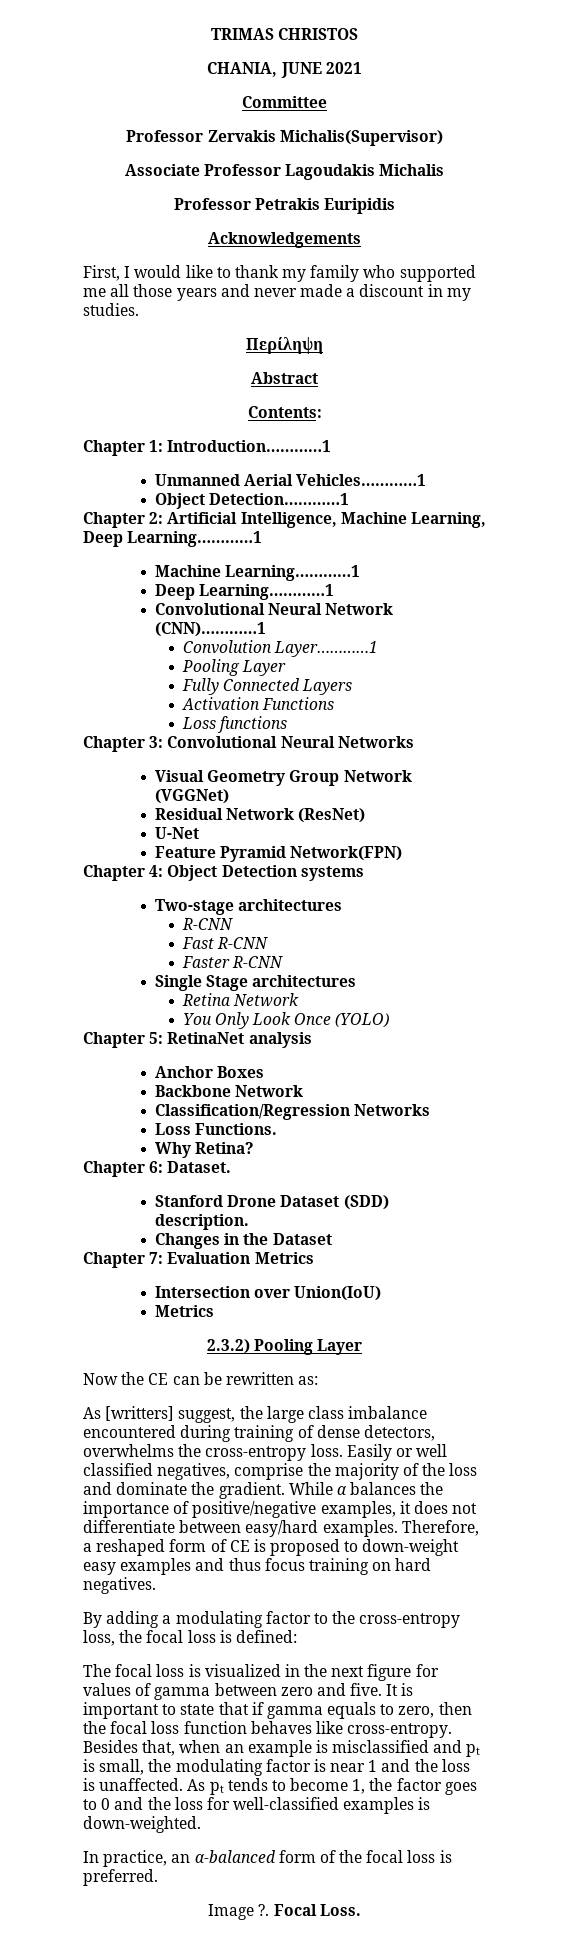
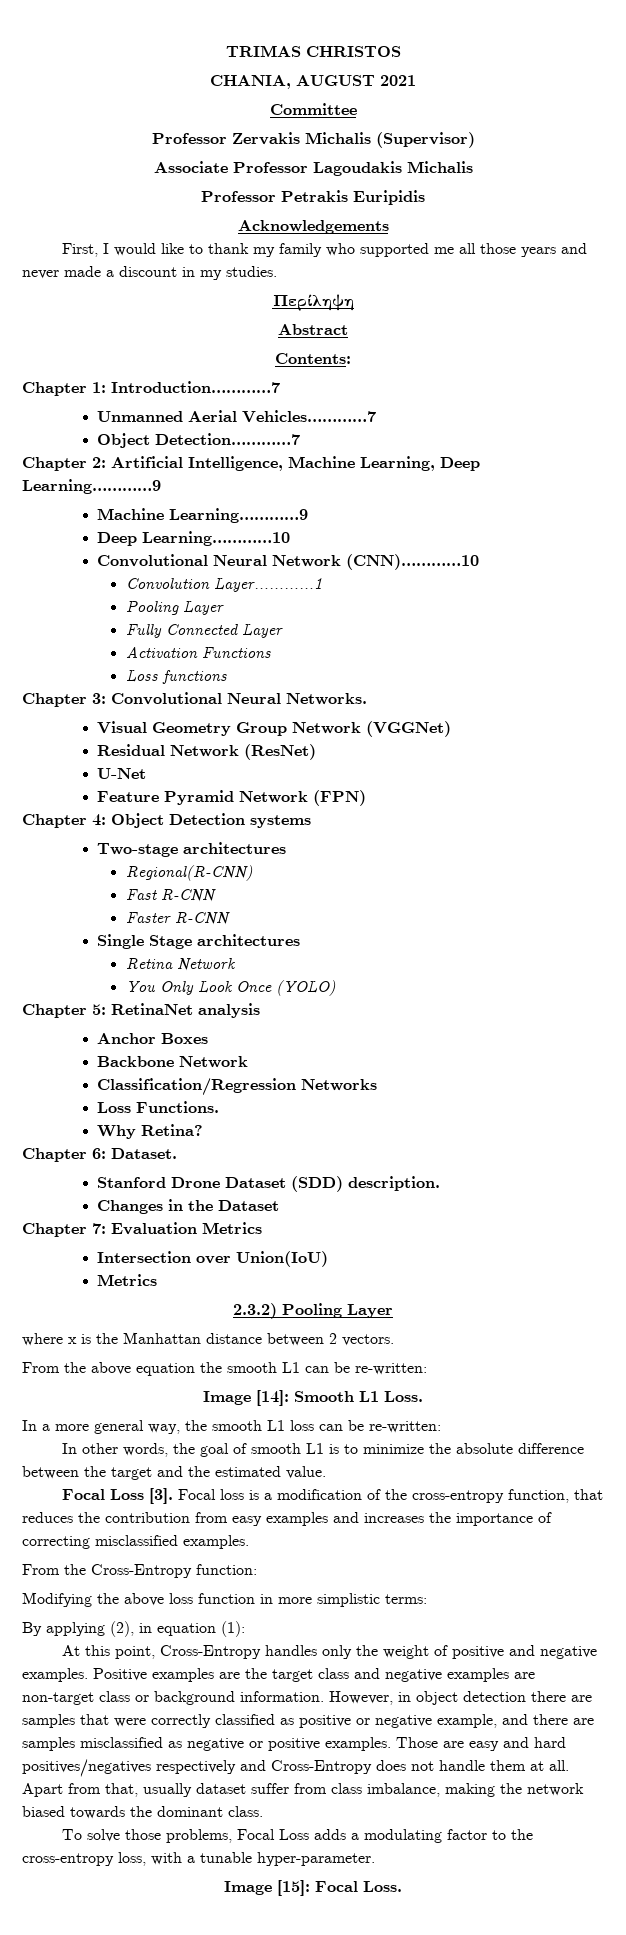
[280,62,322,78] JUNE -> [296,75,375,86] AUGUST
[279,130,443,146] Michalis(Supervisor) -> [304,132,475,148] Michalis (Supervisor)
[167,440,332,452] Introduction…………1 -> [111,381,280,393] Introduction…………7
[296,474,427,486] [155,493,350,509] Vehicles…………1 // Object Detection…………1 -> [242,410,377,423] [97,433,301,448] Vehicles…………7 // Object Detection…………7
[127,531,263,547] [155,565,361,581] [155,584,335,600] Learning…………1 // Machine Learning…………1 // Deep Learning…………1 -> [22,479,161,494] [97,508,309,523] [97,531,291,546] Learning…………9 // Machine Learning…………9 // Deep Learning…………10
[155,622,267,637] (CNN)…………1 -> [346,554,480,570] (CNN)…………10
[301,679,352,695] Layers -> [241,624,283,638] Layer
[337,736,414,748] Networks -> [286,693,367,705] Networks.
[290,846,403,861] Network(FPN) -> [239,790,367,806] Network (FPN)
[181,918,233,930] R-CNN -> [125,865,253,881] Regional(R-CNN)
[83,1372,319,1385] [83,1406,428,1423] [83,1425,435,1442] [83,1444,448,1461] [83,1463,478,1480] [83,1482,444,1499] [83,1501,478,1518] [83,1520,479,1537] [83,1539,460,1556] [83,1558,432,1575] [83,1577,156,1594] [83,1611,160,1628] Now the CE can be rewritten as: // As [writters] suggest, the large class imbalance encountered during training of dense detectors, overwhelms the cross-entropy loss. Easily or well classified negatives, comprise the majority of the loss and dominate the gradient. While α balances the importance of positive/negative examples, it does not differentiate between easy/hard examples. Therefore, a reshaped form of CE is proposed to down-weight easy examples and thus focus training on hard negatives. // By adding -> [22,1332,394,1346] [22,1362,427,1376] [203,1390,423,1406] [22,1420,441,1434] [61,1443,584,1457] [22,1466,326,1480] [61,1488,603,1504] [22,1512,552,1526] [22,1535,249,1549] [22,1564,257,1578] [22,1592,427,1607] [22,1621,245,1637] [61,1645,597,1659] [22,1668,535,1682] [22,1691,592,1705] [22,1714,594,1728] [22,1737,566,1751] [22,1759,569,1777] [22,1783,584,1797] [22,1806,263,1819] [61,1829,346,1843] where x is the Manhattan distance between 2 vectors. // From the above equation the smooth L1 can be re-written: // Image [14]: Smooth L1 Loss. // In a more general way, the smooth L1 loss can be re-written: // In other words, the goal of smooth L1 is to minimize the absolute difference between the target and the estimated value. // Focal Loss [3]. Focal loss is a modification of the cross-entropy function, that reduces the contribution from easy examples and increases the importance of correcting misclassified examples. // From the Cross-Entropy function: // Modifying the above loss function in more simplistic terms: // By applying (2), in equation (1): // At this point, Cross-Entropy handles only the weight of positive and negative examples. Positive examples are the target class and negative examples are non-target class or background information. However, in object detection there are samples that were correctly classified as positive or negative example, and there are samples misclassified as negative or positive examples. Those are easy and hard positives/negatives respectively and Cross-Entropy does not handle them at all. Apart from that, usually dataset suffer from class imbalance, making the network biased towards the dominant class. // To solve those problems, Focal Loss adds
[119,1630,297,1643] [83,1664,439,1681] [83,1683,414,1700] [83,1702,472,1719] [83,1721,453,1738] [83,1740,481,1757] [83,1759,470,1776] [83,1778,477,1795] [83,1797,431,1814] [83,1816,201,1833] [83,1850,452,1867] [83,1869,158,1886] [208,1904,270,1920] the focal loss is defined: // The focal loss is visualized in the next figure for values of gamma between zero and five. It is important to state that if gamma equals to zero, then the focal loss function behaves like cross-entropy. Besides that, when an example is misclassified and pt is small, the modulating factor is near 1 and the loss is unaffected. As pt tends to become 1, the factor goes to 0 and the loss for well-classified examples is down-weighted. // In practice, an α-balanced form of the focal loss is preferred. // Image ?. -> [151,1852,375,1866] [224,1880,310,1896] with a tunable hyper-parameter. // Image [15]:

